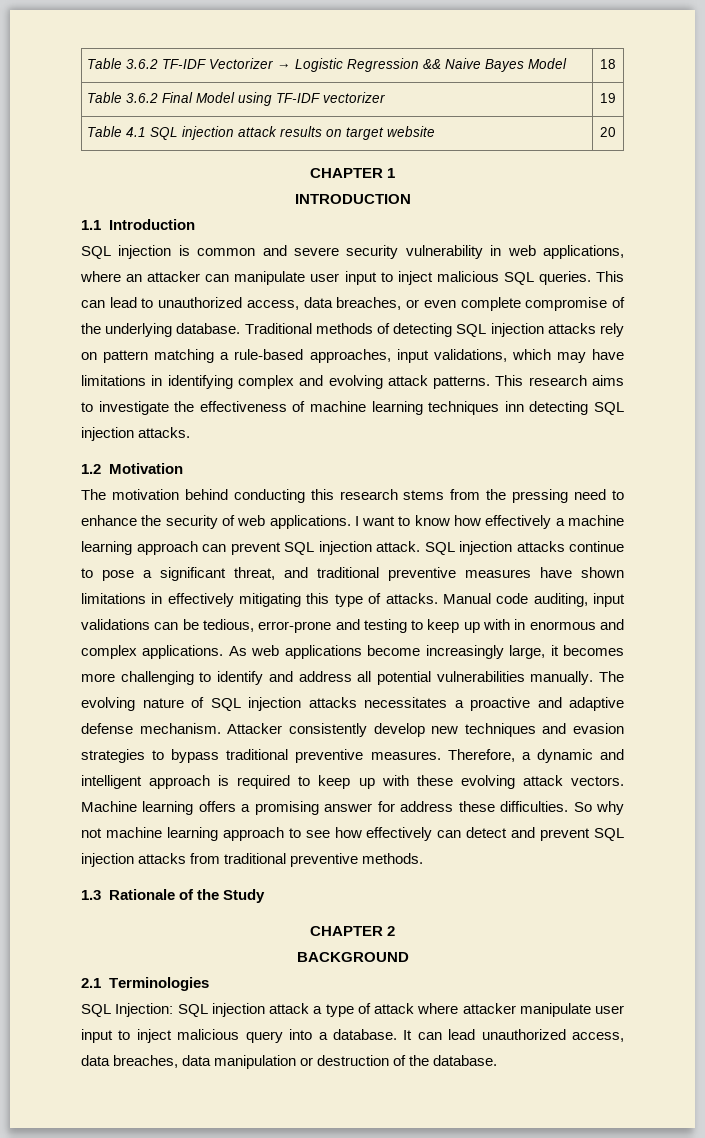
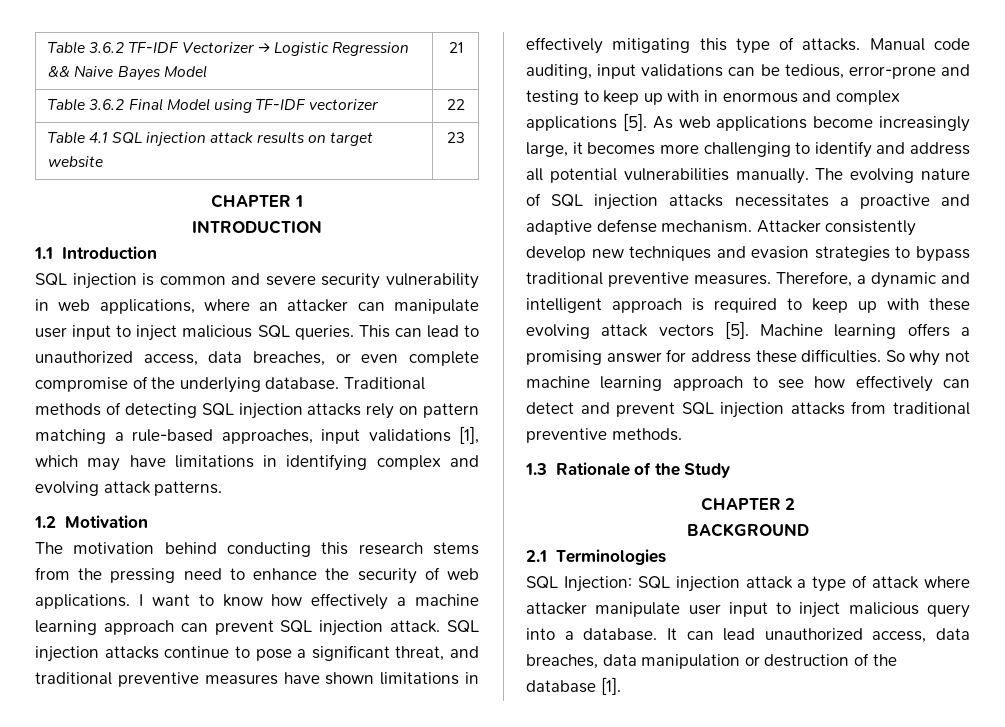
[600,59,616,69] 18 -> [448,42,463,53] 21
[600,93,616,103] 19 -> [446,99,465,110] 22
[600,127,616,137] 20 -> [446,132,465,143] 23
[433,349,507,362] validations, -> [368,426,479,444] validations [1],
[495,375,624,386] [81,401,625,415] [81,427,191,441] This research aims to investigate the effectiveness of machine learning techniques inn detecting SQL injection attacks. -> (223, 488) none
[142,645,224,659] applications. -> [526,113,647,131] applications [5].
[571,776,625,786] vectors. -> [658,321,749,339] vectors [5].
[433,1055,498,1066] database. -> [526,677,621,695] database [1].

